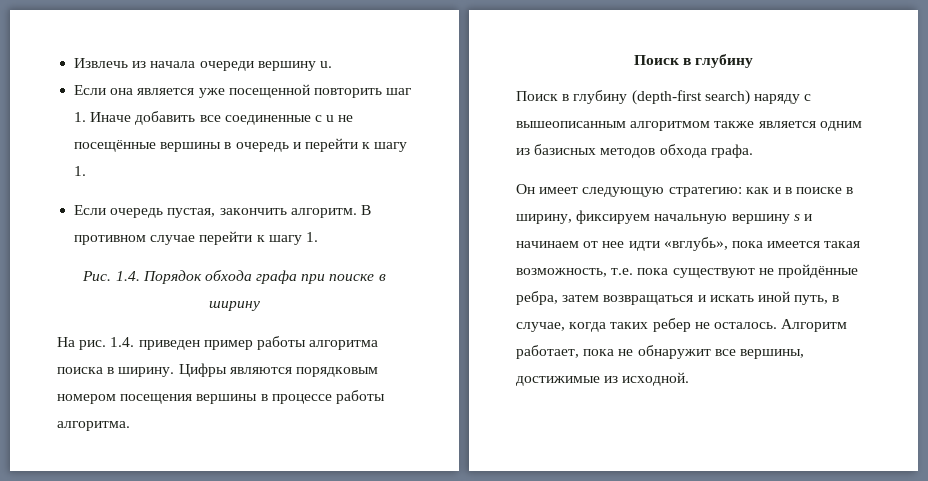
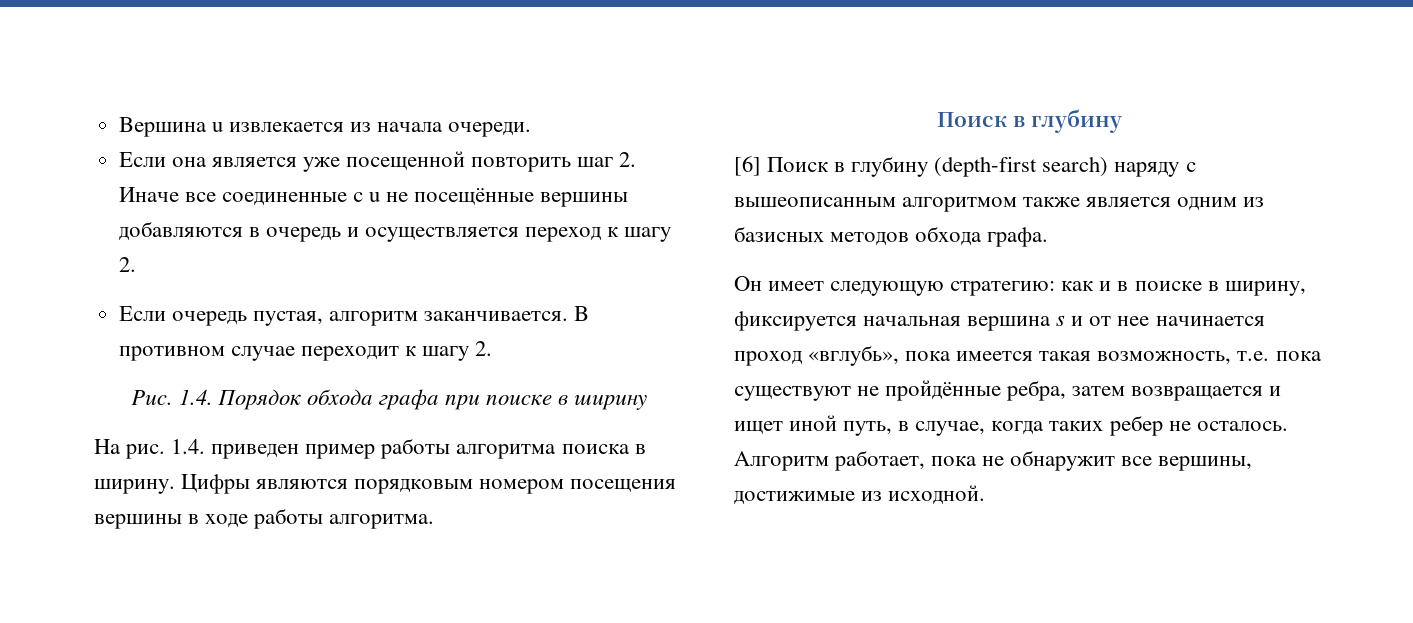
[74,58,332,71] Извлечь из начала очереди вершину u. -> [118,117,532,137] Вершина u извлекается из начала очереди.
[74,111,196,125] 1. Иначе добавить -> [619,152,637,167] [118,187,179,202] 2. Иначе
(222, 147) none -> [118,221,243,241] добавляются
[304,138,408,152] [74,166,87,176] перейти к шагу 1. -> [365,227,672,242] [118,257,136,272] осуществляется переход к шагу 2.
[219,208,357,218] закончить алгоритм. -> [328,311,569,326] алгоритм заканчивается.
[199,231,318,245] перейти к шагу 1. -> [300,341,493,361] переходит к шагу 2.
[271,394,332,404] процессе -> [205,514,249,528] ходе
(754, 61) none -> [734,156,761,176] [6]
[576,210,790,224] фиксируем начальную вершину -> [734,311,1052,331] фиксируется начальная вершина
[516,241,579,248] начинаем -> (1084, 321) none
[628,241,660,251] идти -> [1155,316,1265,326] [734,351,802,366] начинается проход
[603,295,754,305] возвращаться и искать -> [1131,386,1282,401] [734,421,783,435] возвращается и ищет

